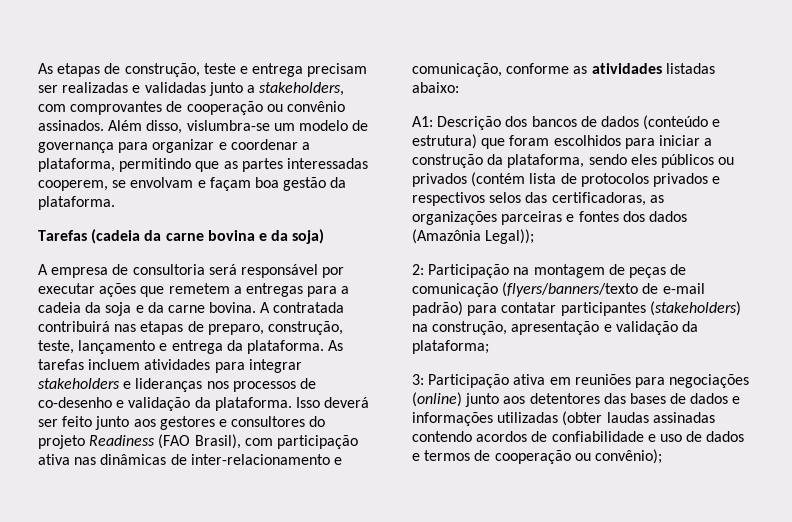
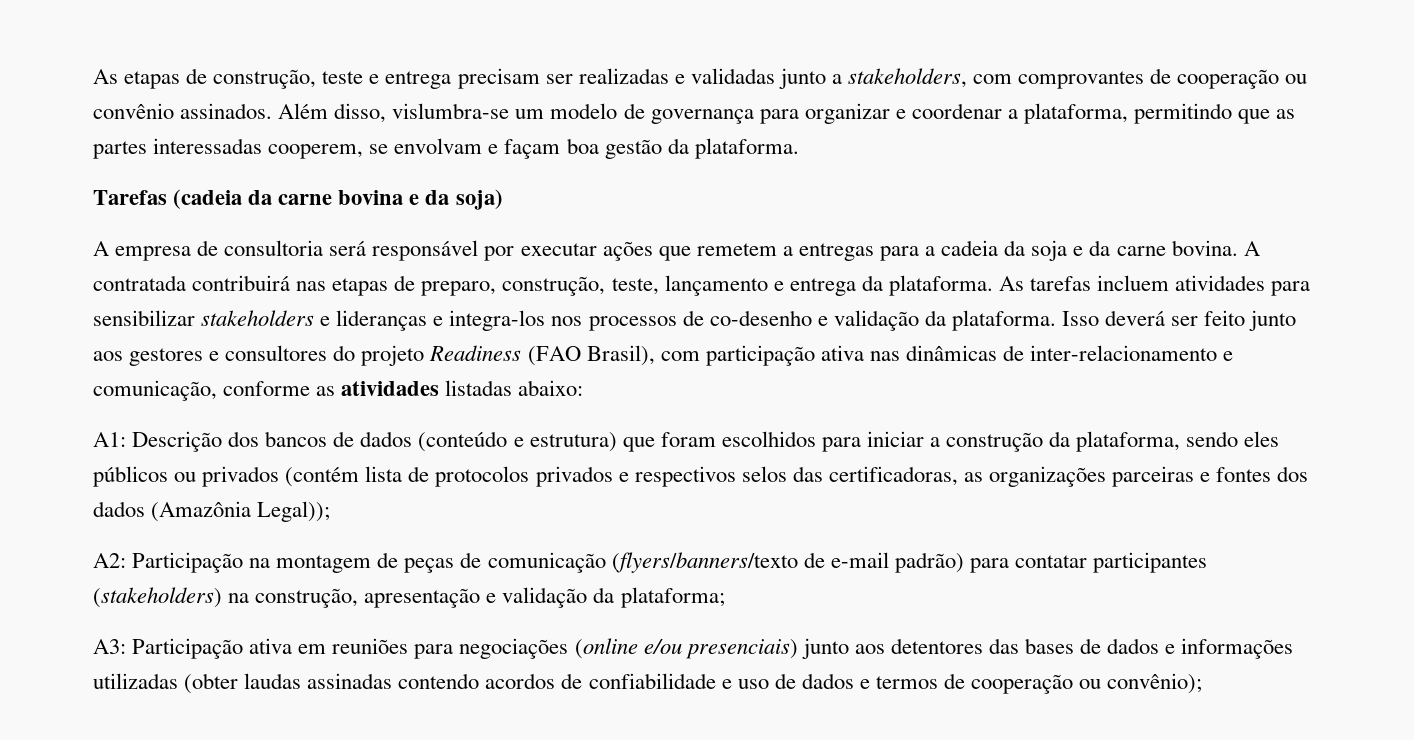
[248,359,302,373] integrar -> [93,310,195,326] sensibilizar
(203, 385) none -> [433,310,546,331] e integra-los
[412,264,424,275] 2: -> [93,553,126,568] A2:
[412,374,424,385] 3: -> [93,639,126,654] A3:
[412,392,462,407] (online) -> [574,638,798,659] (online e/ou presenciais)

